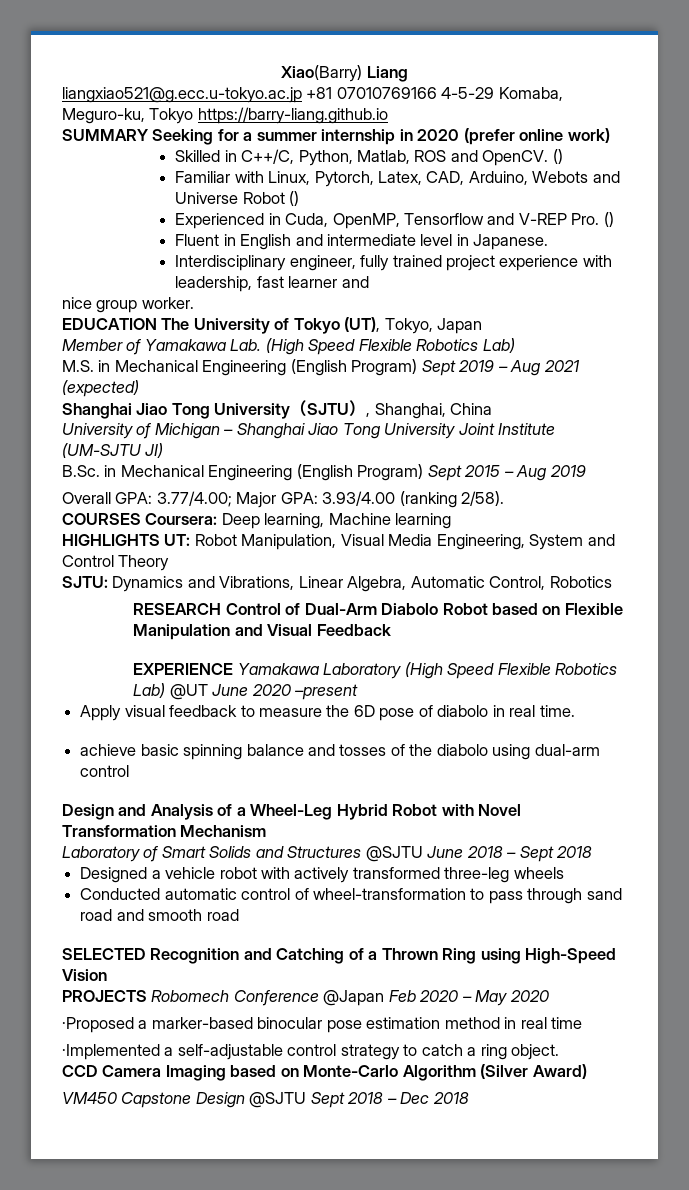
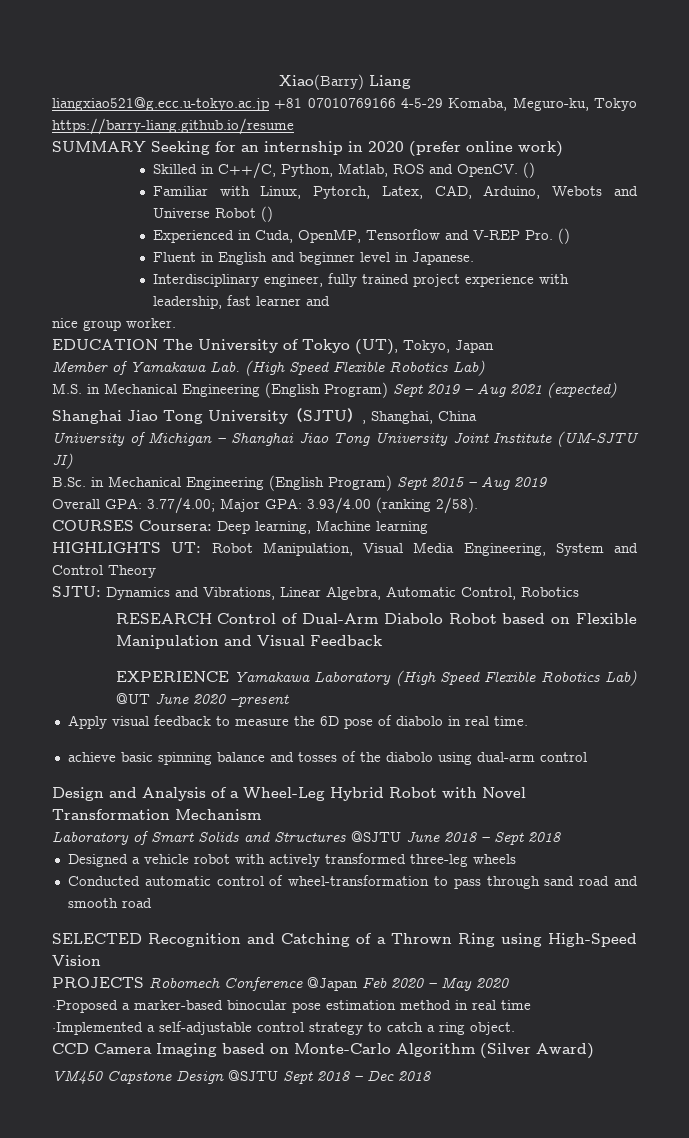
[197,107,388,124] https://barry-liang.github.io -> [52,118,294,135] https://barry-liang.github.io/resume
[243,132,317,141] a summer -> [241,145,259,152] an
[327,234,417,246] intermediate -> [298,252,355,265] beginner

